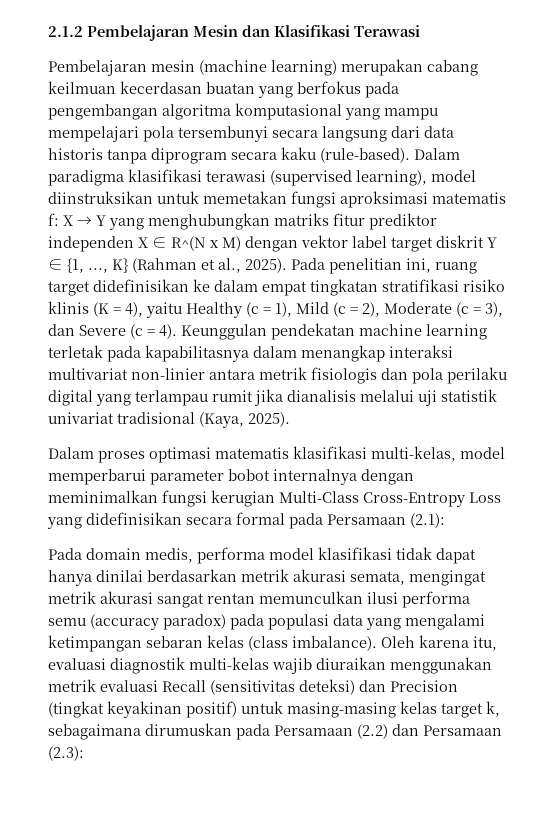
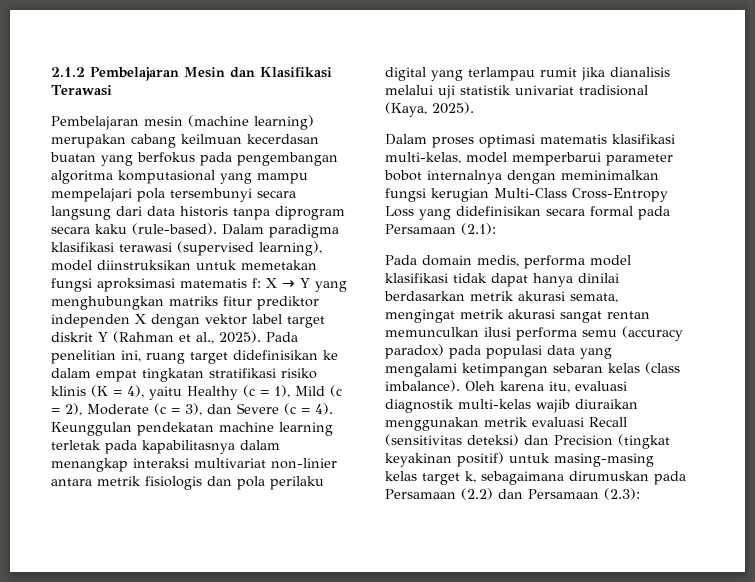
[152,236,241,251] ∈ R^(N x M) -> (146, 319) none
[48,258,128,273] ∈ {1, ..., K} -> (108, 337) none

